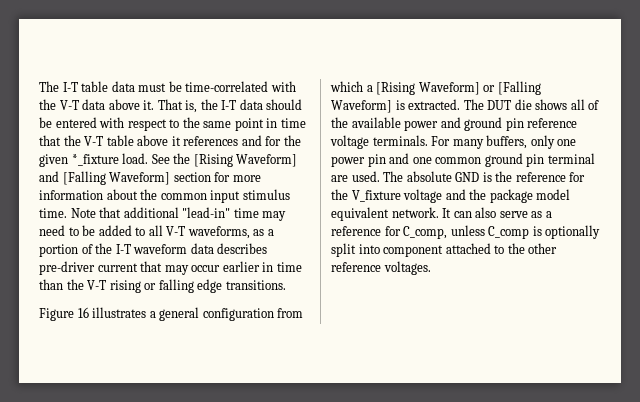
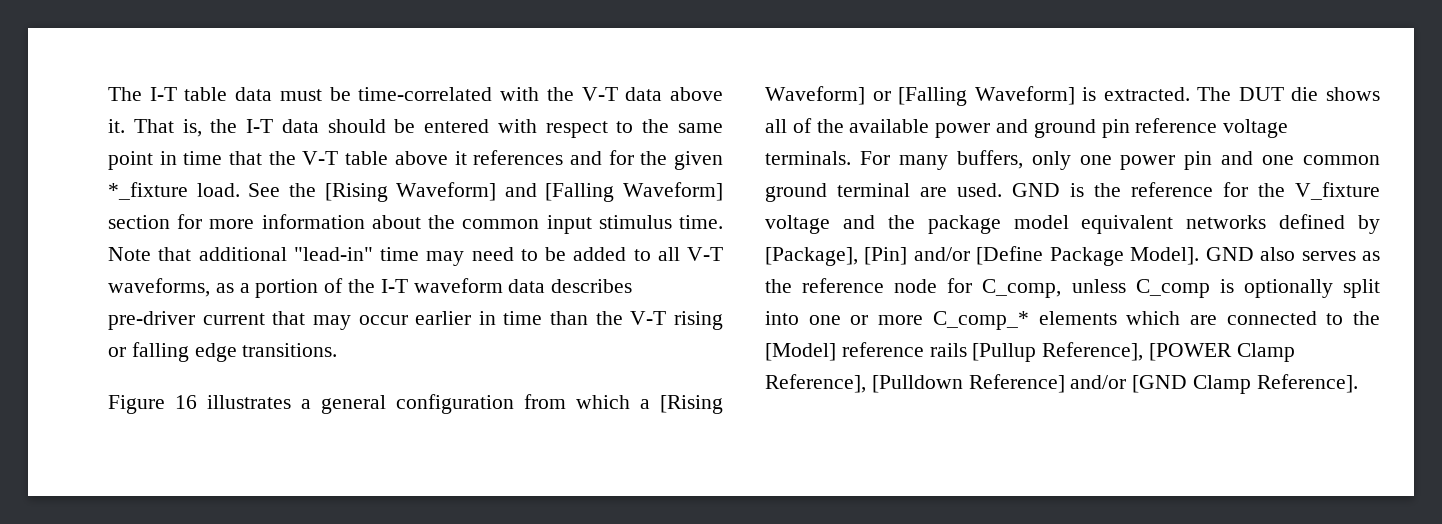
[526,154,545,167] pin -> (827, 192) none
[383,171,452,182] The absolute -> (1002, 190) none
[391,207,552,218] [331,226,381,236] network. It can also serve as a reference -> [1186,214,1380,234] [765,246,1380,266] [765,278,938,293] networks defined by [Package], [Pin] and/or [Define Package Model]. GND also serves as the reference node
[383,243,558,257] [331,261,431,275] component attached to the other reference voltages. -> [808,311,1380,330] [765,342,1295,362] [765,374,1358,394] one or more C_comp_* elements which are connected to the [Model] reference rails [Pullup Reference], [POWER Clamp Reference], [Pulldown Reference] and/or [GND Clamp Reference].

